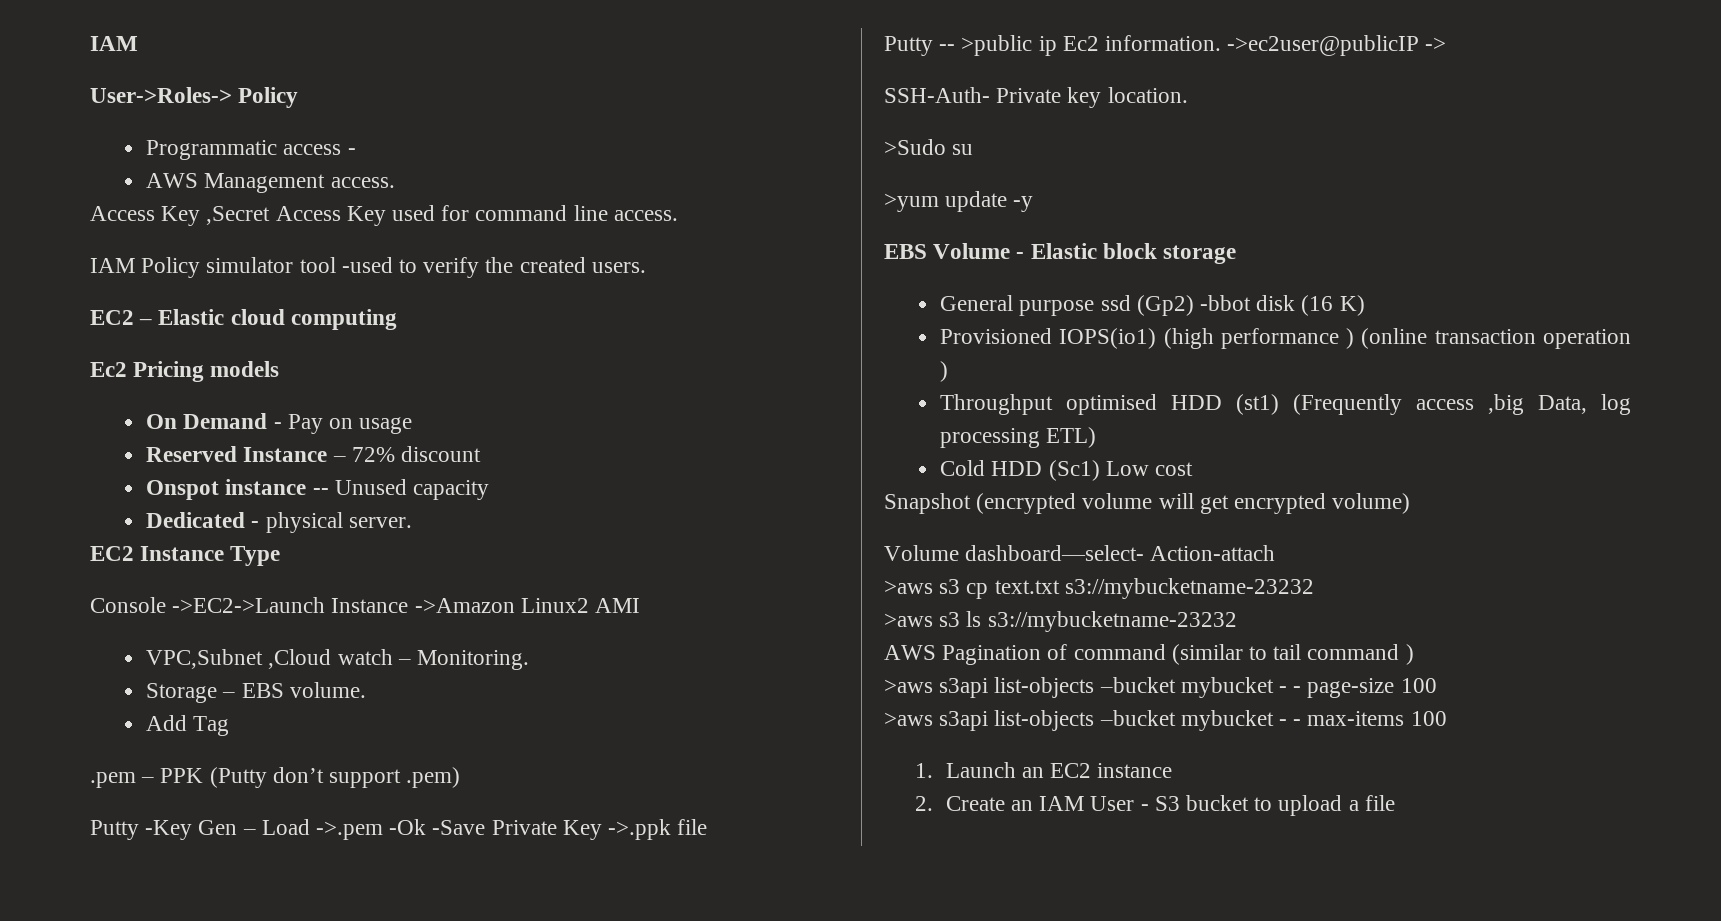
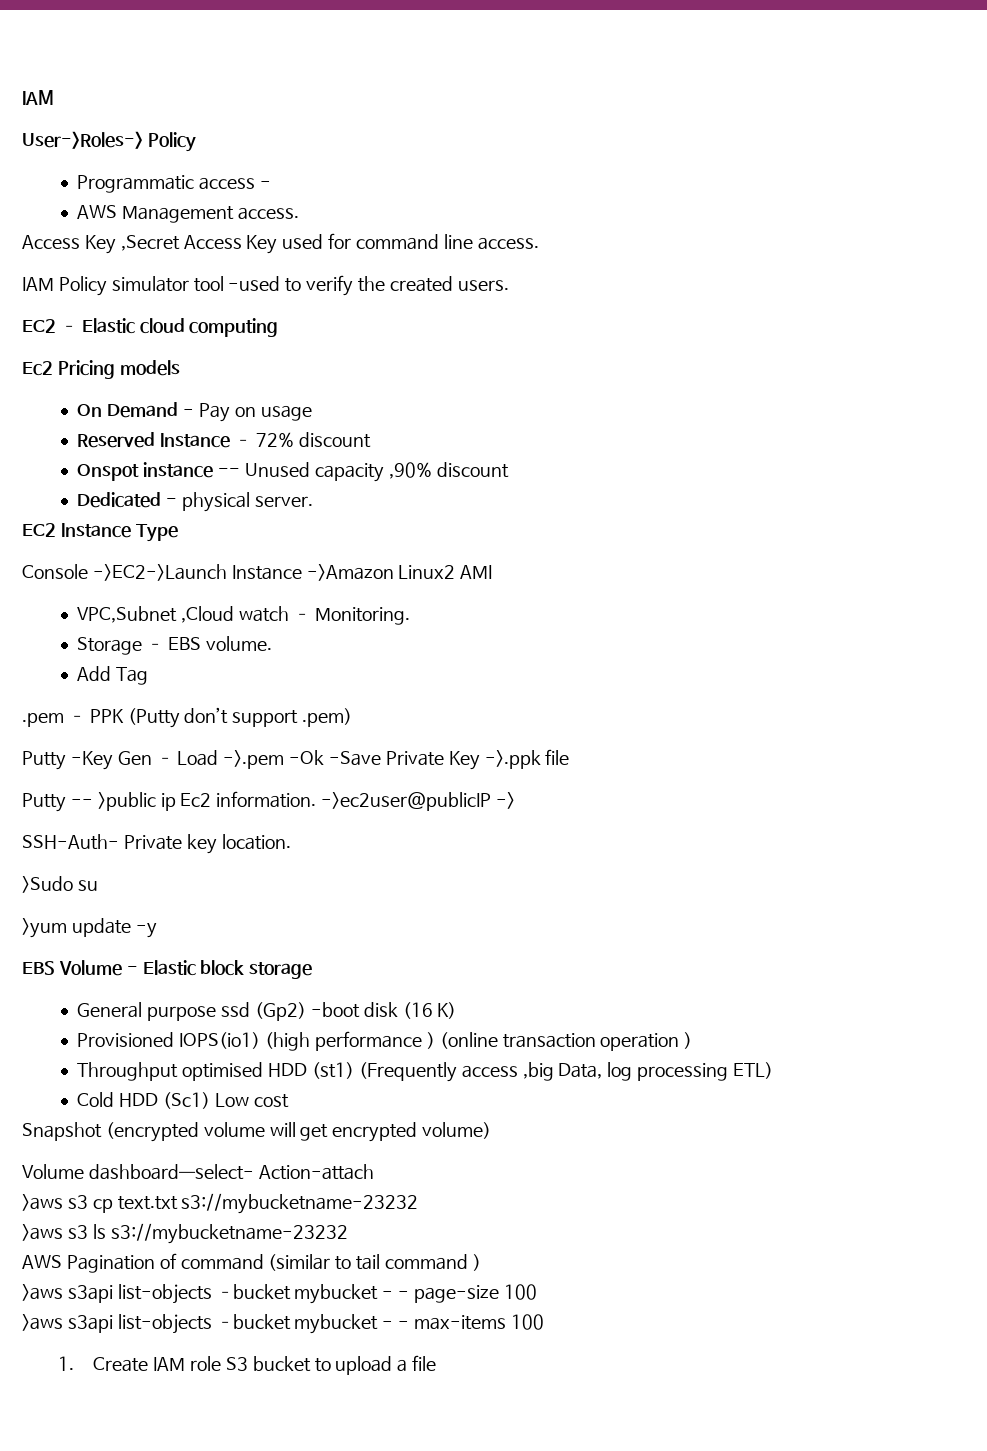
(489, 490) none -> [388,462,509,479] ,90% discount
[1199,295,1251,311] -bbot -> [310,1002,360,1018] -boot
[945,762,1173,778] [914,796,1149,811] Launch an EC2 instance // 2. Create an IAM User - -> [93,1356,222,1372] Create IAM role

